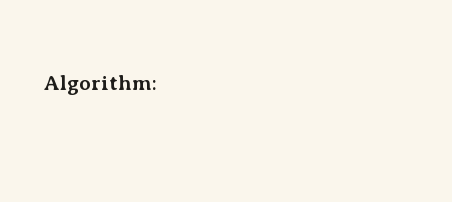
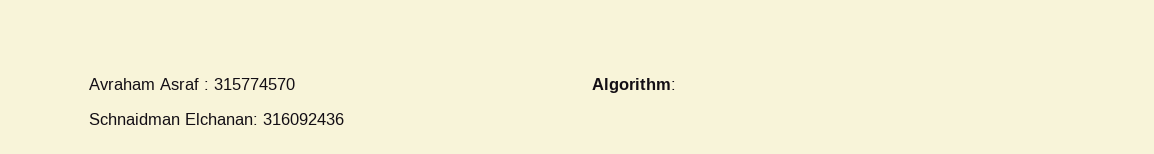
(44, 85) none -> [89,78,295,90] [89,113,344,125] Avraham Asraf : 315774570 // Schnaidman Elchanan: 316092436 //

